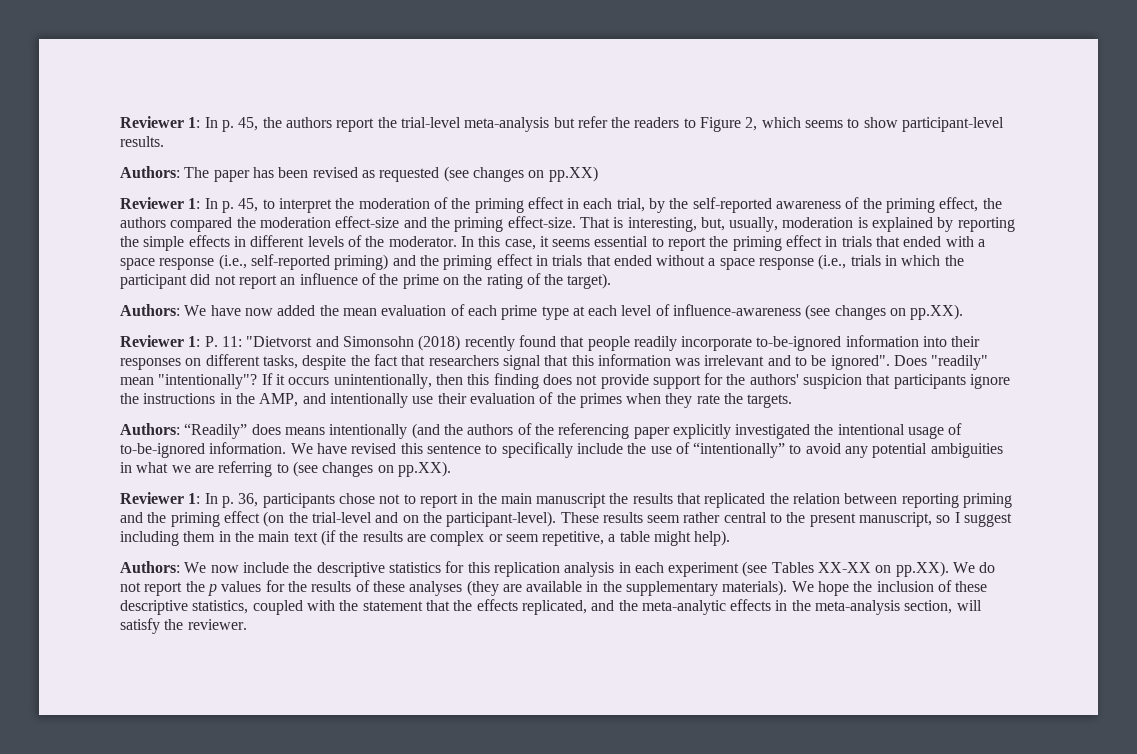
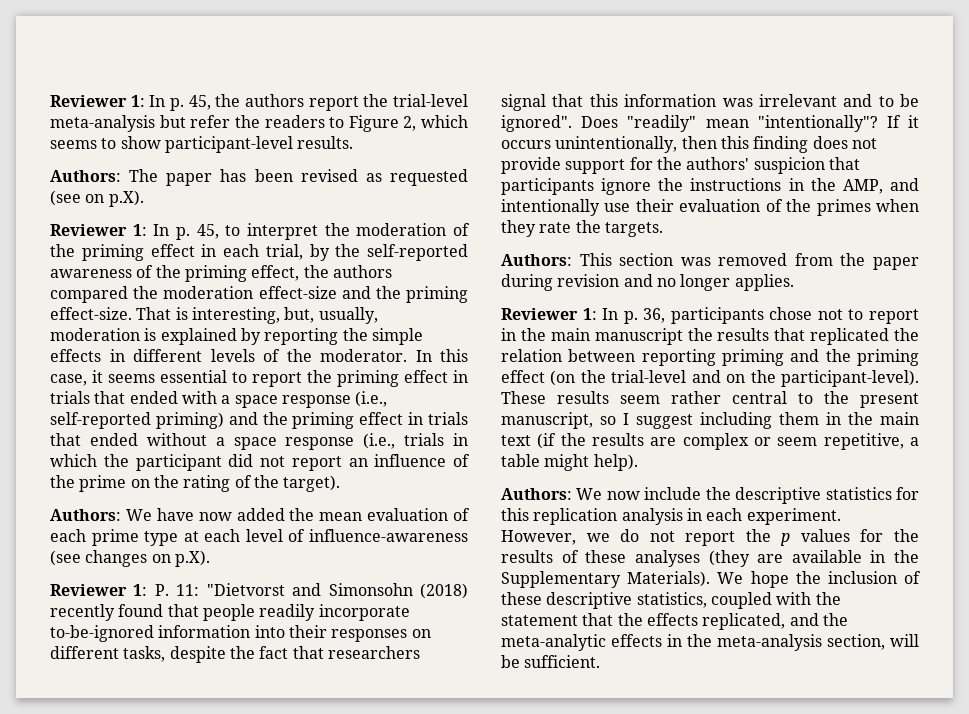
[472,166,598,182] changes on pp.XX) -> [85,190,144,207] on p.X).
[910,304,964,320] pp.XX). -> [174,550,210,567] p.X).
[184,423,963,439] [120,442,1003,458] [120,461,451,477] “Readily” does means intentionally (and the authors of the referencing paper explicitly investigated the intentional usage of to-be-ignored information. We have revised this sentence to specifically include the use of “intentionally” to avoid any potential ambiguities in what we are referring to (see changes on pp.XX). -> [579,253,919,270] [501,274,794,291] This section was removed from the paper during revision and no longer applies.
[668,561,976,577] experiment (see Tables XX-XX on pp.XX). We -> [746,508,841,525] [501,530,610,545] experiment. However, we
[626,580,788,596] supplementary materials). -> [501,571,711,588] Supplementary Materials).
[120,618,247,634] satisfy the reviewer. -> [501,655,601,668] be sufficient.

